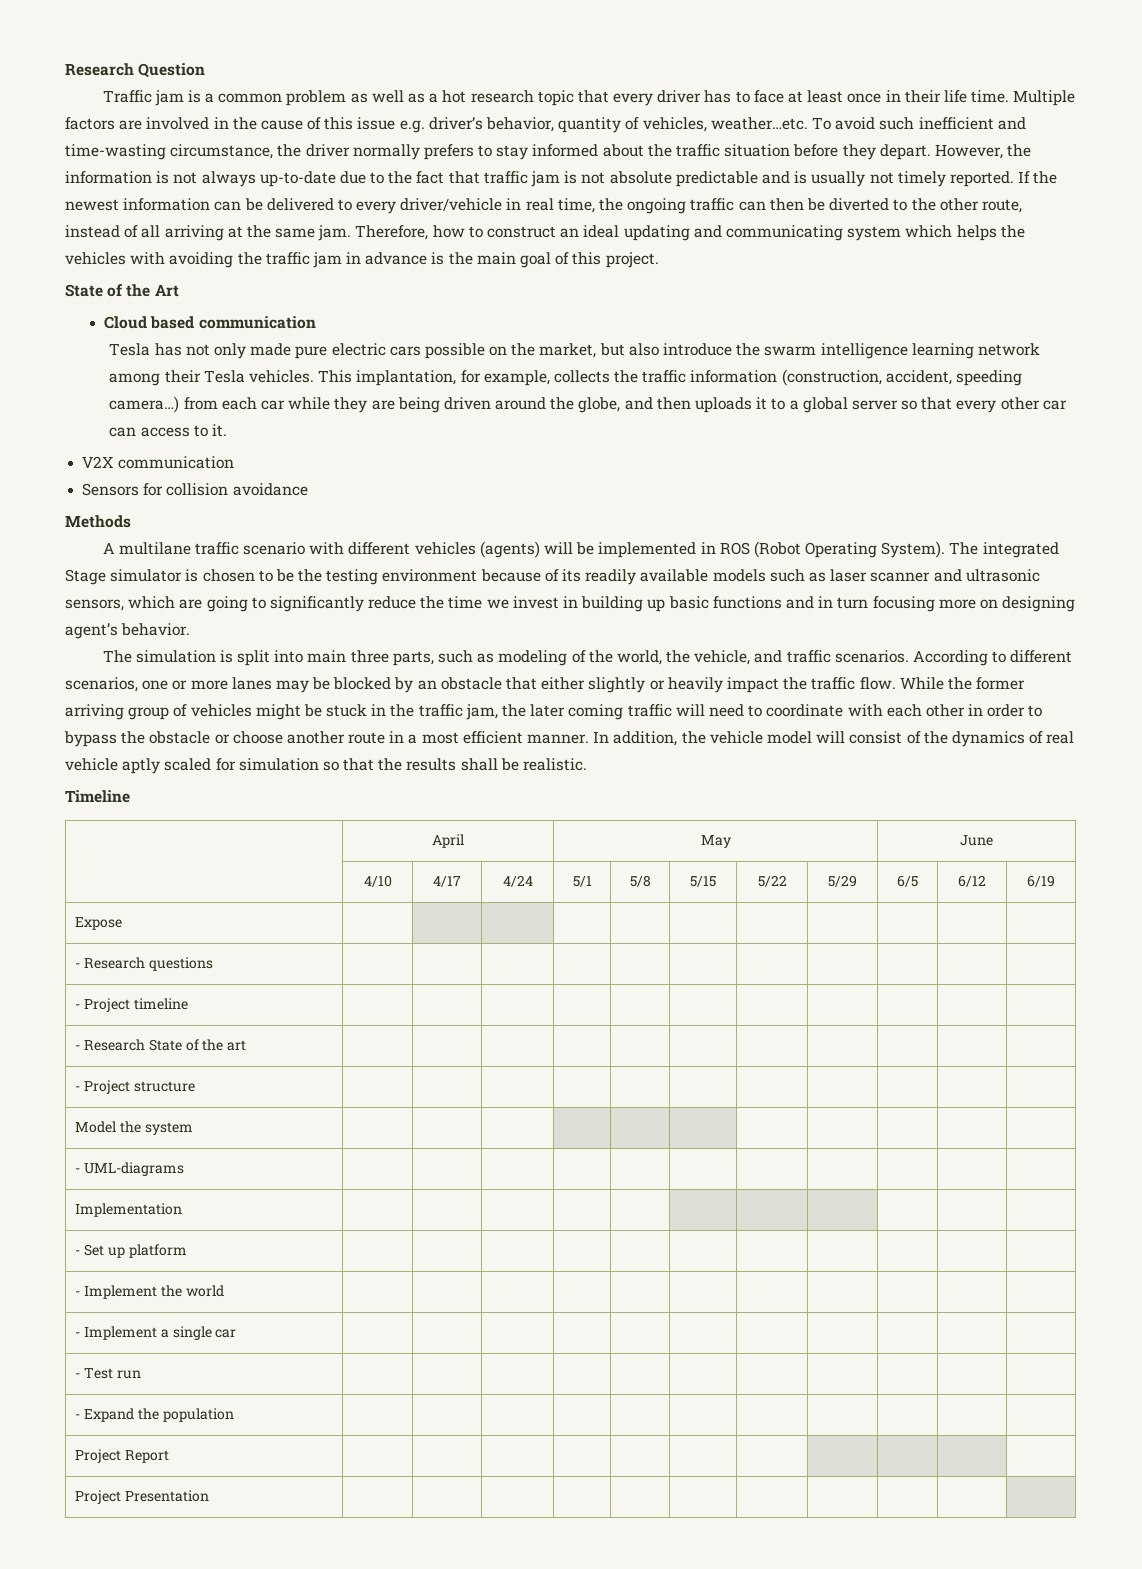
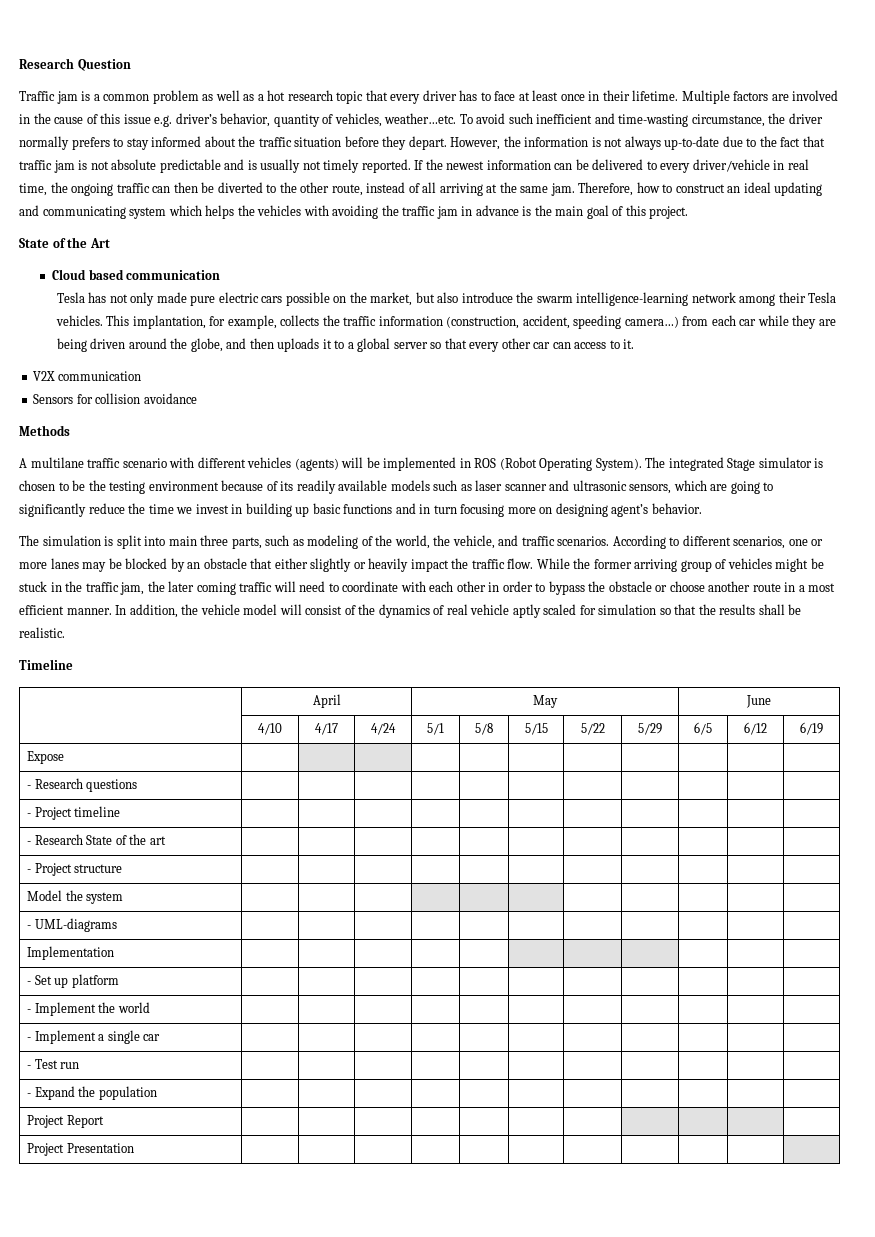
[943,90,1010,103] life time. -> [632,90,679,101] lifetime.
[820,343,974,359] intelligence learning -> [576,292,689,306] intelligence-learning

